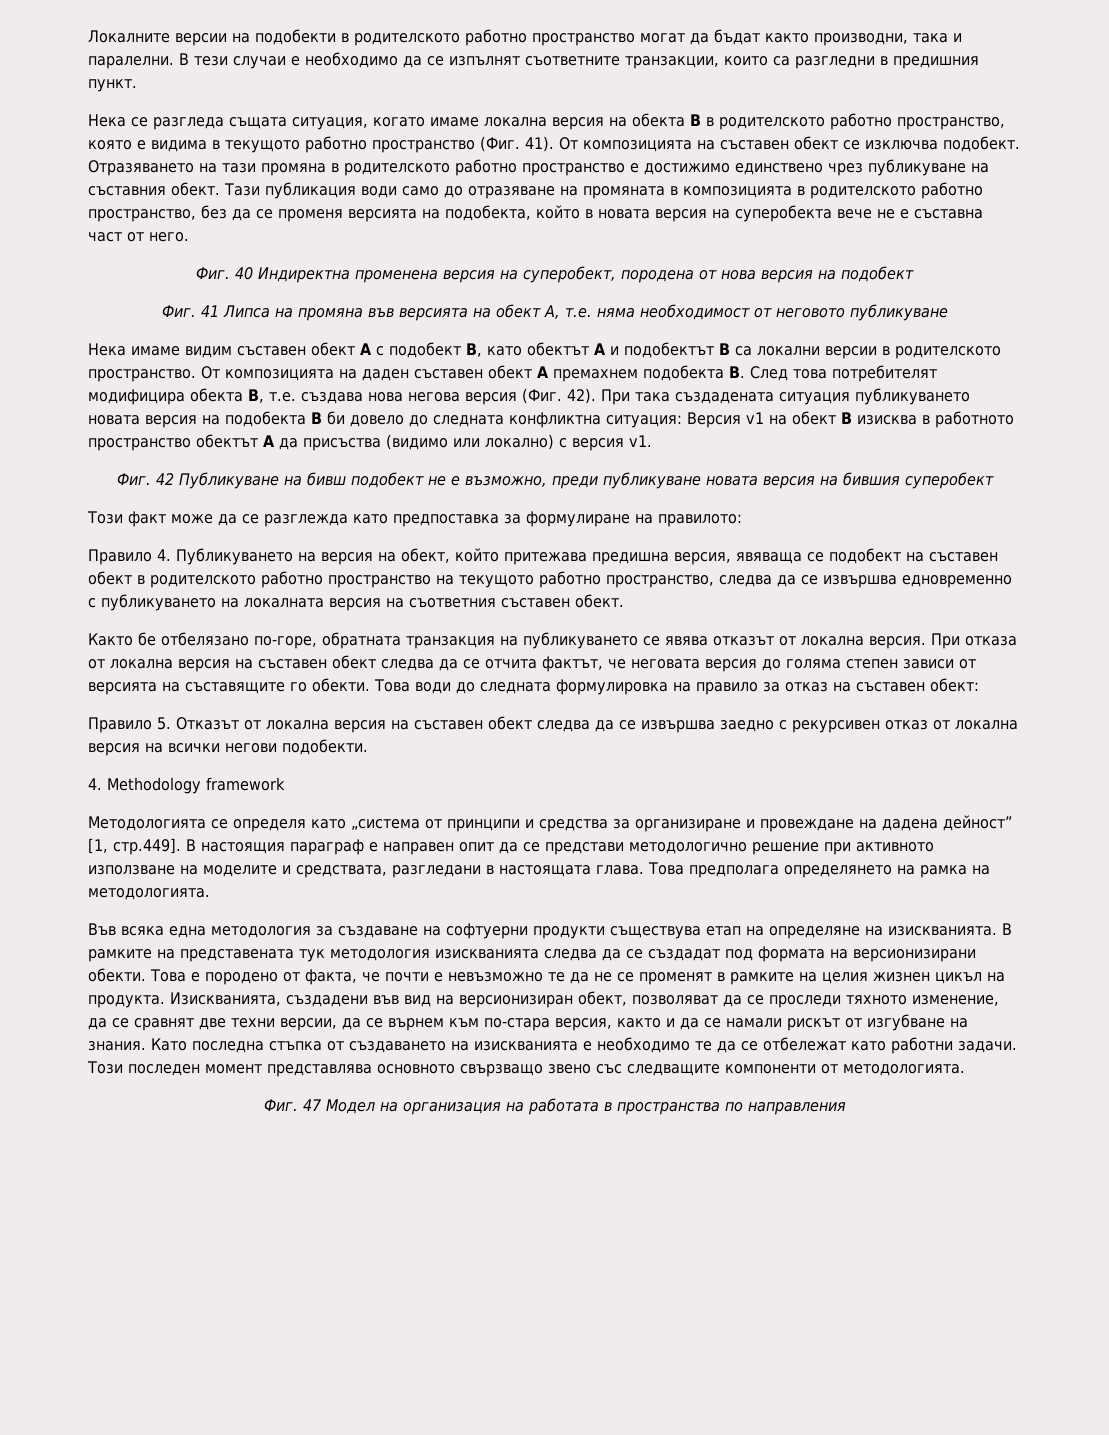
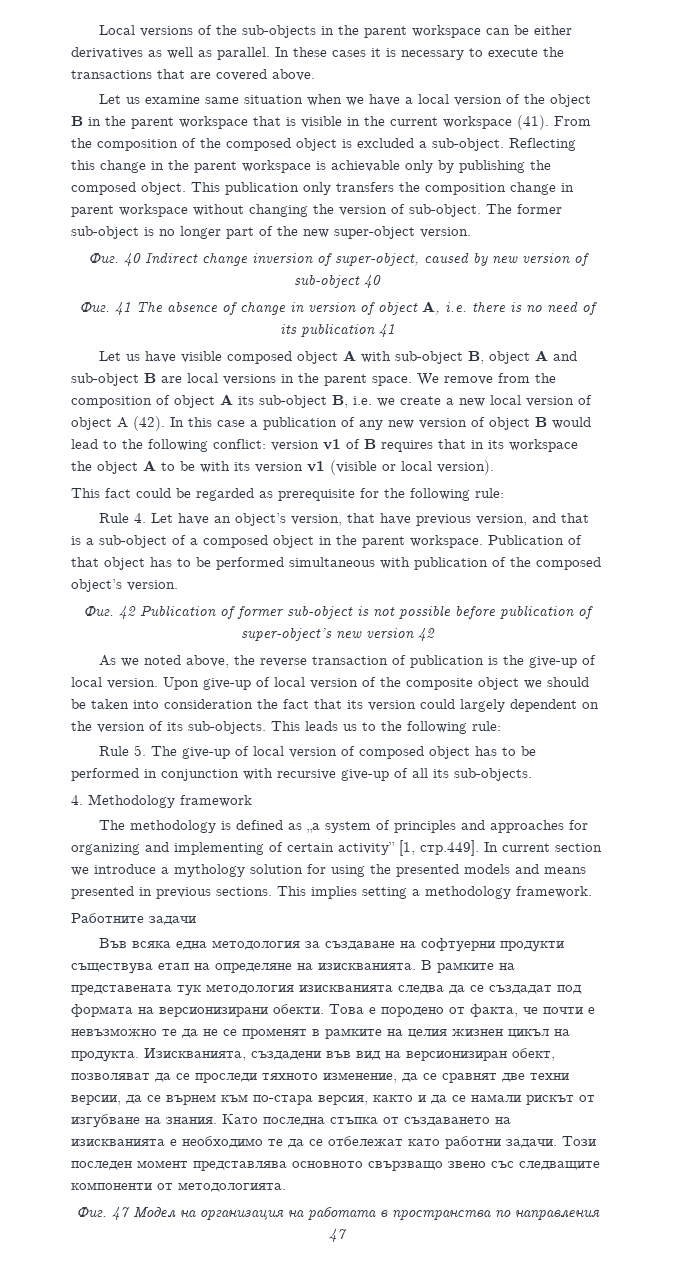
[88,29,962,46] [88,52,979,69] [88,79,137,92] [88,113,1005,130] [88,136,1020,153] [88,159,989,176] [88,182,983,199] [88,205,983,222] [88,232,189,242] [196,266,914,283] [161,304,948,321] [88,342,1001,359] [88,365,937,382] [88,388,970,405] [88,411,1014,428] [88,434,652,451] [116,472,994,489] [87,511,742,527] [88,548,998,565] [88,571,1012,588] [88,594,624,611] [88,632,1017,649] [88,655,976,672] [88,678,979,695] [88,716,1018,733] [88,739,368,756] [88,777,285,794] [88,815,1012,832] [88,838,934,855] [88,862,990,878] [88,888,210,900] Локалните версии на подобекти в родителското работно пространство могат да бъдат както производни, така и паралелни. В тези случаи е необходимо да се изпълнят съответните транзакции, които са разгледни в предишния пункт. // Нека се разгледа същата ситуация, когато имаме локална версия на обекта В в родителското работно пространство, която е видима в текущото работно пространство (Фиг. 41). От композицията на съставен обект се изключва подобект. Отразяването на тази промяна в родителското работно пространство е достижимо единствено чрез публикуване на съставния обект. Тази публикация води само до отразяване на промяната в композицията в родителското работно пространство, без да се променя версията на подобекта, който в новата версия на суперобекта вече не е съставна част от него. // Фиг. 40 Индиректна променена версия на суперобект, породена от нова версия на подобект // Фиг. 41 Липса на промяна във версията на обект А, т.е. няма необходимост от неговото публикуване // Нека имаме видим съставен обект А с подобект В, като обектът А и подобектът В са локални версии в родителското пространство. От композицията на даден съставен обект А премахнем подобекта В. След това потребителят модифицира обекта В, т.е. създава нова негова версия (Фиг. 42). При така създадената ситуация публикуването новата версия на подобекта В би довело до следната конфликтна ситуация: Версия v1 на обект В изисква в работното пространство обектът А да присъства (видимо или локално) с версия v1. // Фиг. 42 Публикуване на бивш подобект не е възможно, преди публикуване новата версия на бившия суперобект // Този факт може да се разглежда като предпоставка за формулиране на правилото: // Правило 4. Публикуването на версия на обект, който притежава предишна версия, явяваща се подобект на съставен обект в родителското работно пространство на текущото работно пространство, следва да се извършва едновременно с публикуването на локалната версия на съответния съставен обект. // Както бе отбелязано по-горе, обратната транзакция на публикуването се явява отказът от локална версия. При отказа от локална версия на съставен обект следва да се отчита фактът, че неговата версия до голяма степен зависи от версията на съставящите го обекти. Това води до следната формулировка на правило за отказ на съставен обект: // Правило 5. Отказът от локална версия на съставен обект следва да се извършва заедно с рекурсивен отказ от локална версия на всички негови подобекти. // 4. Methodology framework // Методологията се определя като „система от принципи и средства за организиране и провеждане на дадена дейност” [1, стр.449]. В настоящия параграф е направен опит да се представи методологично решение при активното използване на моделите и средствата, разгледани в настоящата глава. Това предполага определянето на рамка на методологията. -> [98,25,572,38] [71,47,564,60] [71,69,315,81] [98,94,591,107] [71,115,591,130] [71,138,576,151] [71,160,551,173] [71,182,574,195] [71,204,562,217] [71,226,471,239] [87,252,589,266] [294,275,381,288] [79,301,597,315] [279,323,395,337] [98,350,577,364] [71,373,556,386] [71,394,592,408] [71,416,591,431] [71,439,578,452] [71,460,494,475] [71,488,504,501] [98,513,589,526] [71,535,582,548] [71,557,601,570] [71,579,178,592] [83,605,593,619] [240,628,435,641] [98,655,596,668] [71,677,589,690] [71,699,599,712] [71,721,501,734] [98,745,536,759] [71,768,532,781] [71,794,252,808] [98,820,588,833] [71,840,602,856] [71,864,586,877] [71,886,592,899] [71,913,196,925] Local versions of the sub-objects in the parent workspace can be either derivatives as well as parallel. In these cases it is necessary to execute the transactions that are covered above. // Let us examine same situation when we have a local version of the object B in the parent workspace that is visible in the current workspace (41). From the composition of the composed object is excluded a sub-object. Reflecting this change in the parent workspace is achievable only by publishing the composed object. This publication only transfers the composition change in parent workspace without changing the version of sub-object. The former sub-object is no longer part of the new super-object version. // Фиг. 40 Indirect change inversion of super-object, caused by new version of sub-object 40 // Фиг. 41 The absence of change in version of object A, i.e. there is no need of its publication 41 // Let us have visible composed object A with sub-object B, object A and sub-object B are local versions in the parent space. We remove from the composition of object A its sub-object B, i.e. we create a new local version of object A (42). In this case a publication of any new version of object B would lead to the following conflict: version v1 of B requires that in its workspace the object A to be with its version v1 (visible or local version). // This fact could be regarded as prerequisite for the following rule: // Rule 4. Let have an object’s version, that have previous version, and that is a sub-object of a composed object in the parent workspace. Publication of that object has to be performed simultaneous with publication of the composed object’s version. // Фиг. 42 Publication of former sub-object is not possible before publication of super-object’s new version 42 // As we noted above, the reverse transaction of publication is the give-up of local version. Upon give-up of local version of the composite object we should be taken into consideration the fact that its version could largely dependent on the version of its sub-objects. This leads us to the following rule: // Rule 5. The give-up of local version of composed object has to be performed in conjunction with recursive give-up of all its sub-objects. // 4. Methodology framework // The methodology is defined as „a system of principles and approaches for organizing and implementing of certain activity” [1, стр.449]. In current section we introduce a mythology solution for using the presented models and means presented in previous sections. This implies setting a methodology framework. // Работните задачи
(846, 1108) none -> [329,1229,347,1242] 47

